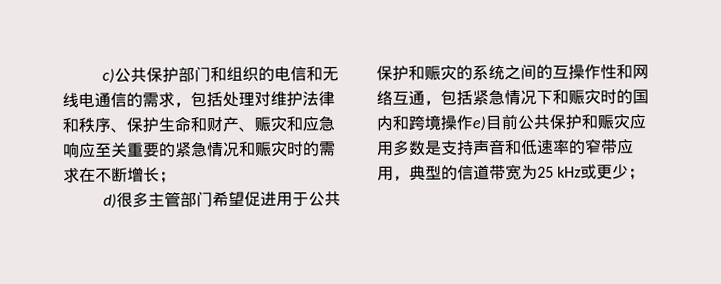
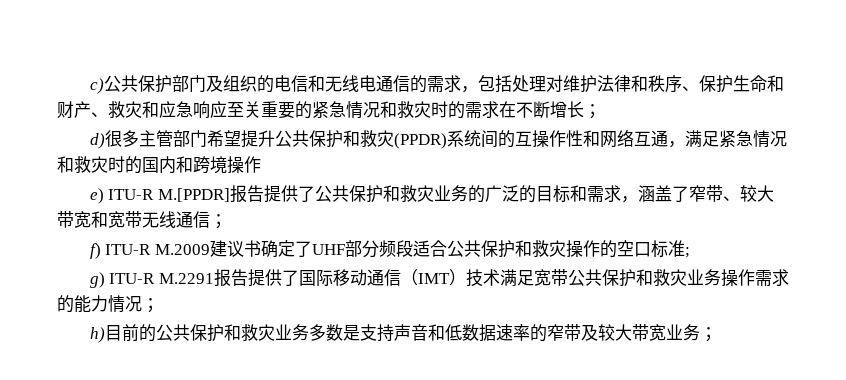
[210,66,228,83] 和 -> [205,75,223,92] 及
[254,116,271,132] 赈 -> [108,101,125,118] 救
[254,141,272,157] 赈 -> [397,101,414,118] 救
[244,191,342,207] [376,64,521,81] 促进用于公共保护和赈灾的系统之 -> [240,130,481,149] 提升公共保护和救灾(PPDR)系统
[440,89,585,106] 包括紧急情况下和赈 -> [684,130,787,148] [57,156,91,173] 满足紧急情况和救
[472,113,646,132] [376,140,394,156] e)目前公共保护和赈灾应用 -> [89,185,774,204] [57,211,227,229] [89,240,690,259] [89,269,789,288] [57,295,159,313] [89,324,309,343] // e) ITU-R M.[PPDR]报告提供了公共保护和救灾业务的广泛的目标和需求，涵盖了窄带、较大带宽和宽带无线通信； // f) ITU-R M.2009建议书确定了UHF部分频段适合公共保护和救灾操作的空口标准; // g) ITU-R M.2291报告提供了国际移动通信（IMT）技术满足宽带公共保护和救灾业务操作需求的能力情况； // h)目前的公共保护和救灾业务
(538, 147) none -> [461,324,496,342] 数据
[616,139,634,155] [377,163,630,181] 应用，典型的信道带宽为25 kHz或更少 -> [580,324,700,341] 及较大带宽业务

